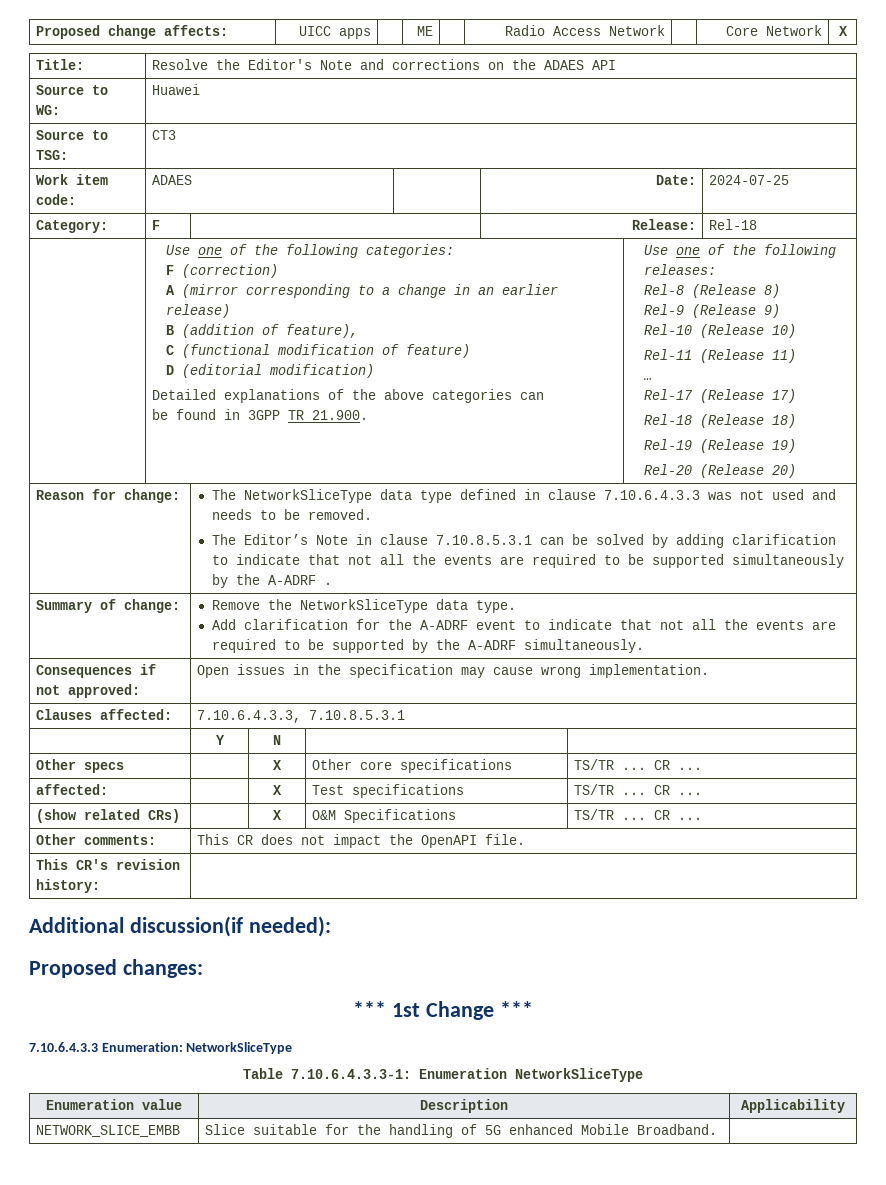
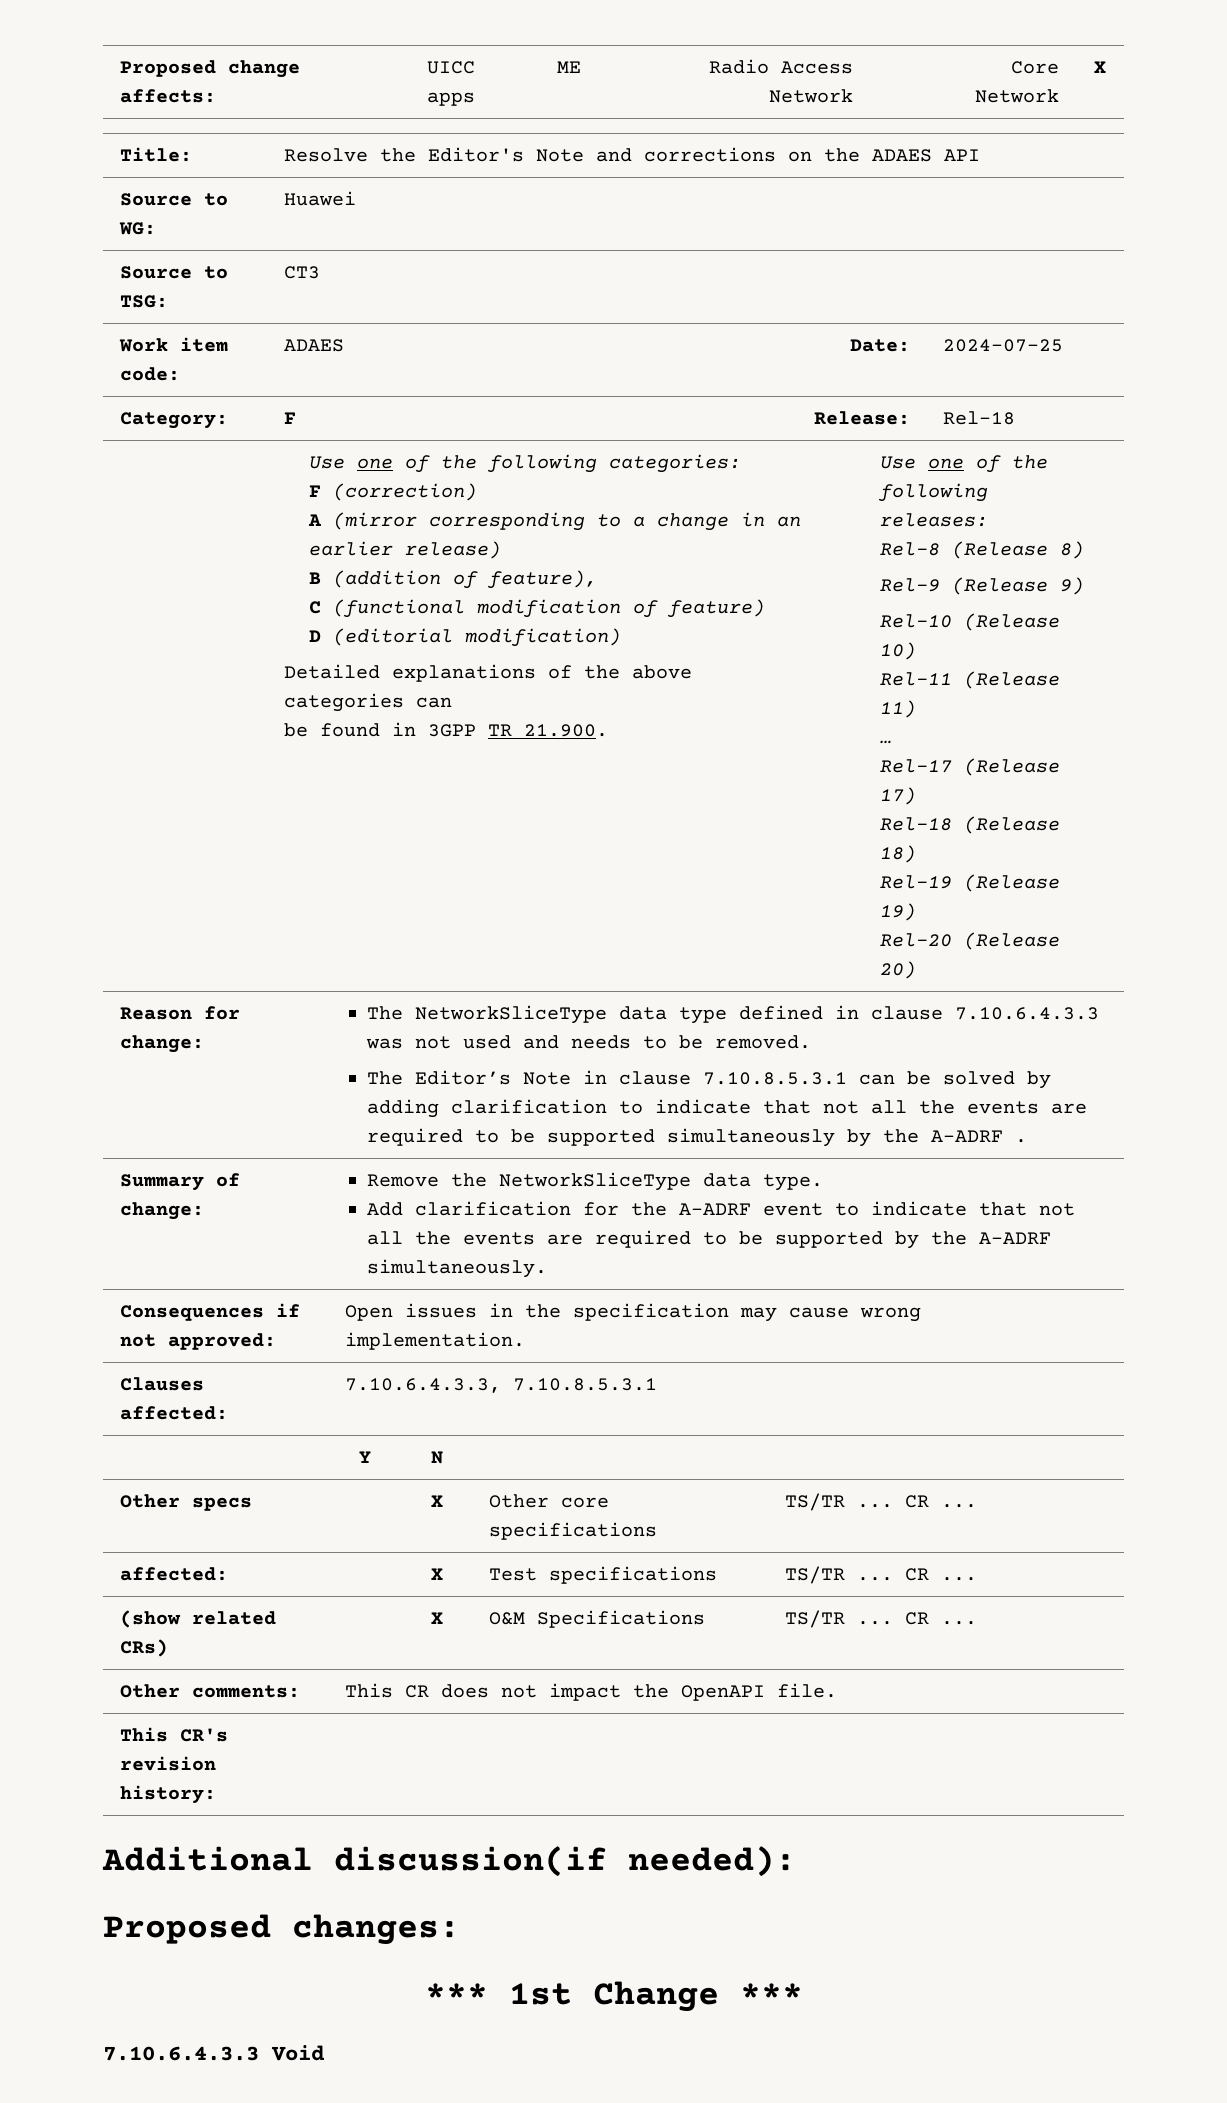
[101,1042,293,1054] [243,1068,643,1082] [46,1099,182,1110] [420,1099,508,1113] [741,1099,845,1113] [35,1125,180,1137] [204,1124,717,1138] Enumeration: NetworkSliceType // Table 7.10.6.4.3.3-1: Enumeration NetworkSliceType // Enumeration value | Description | Applicability // NETWORK_SLICE_EMBB | Slice suitable for the handling of 5G enhanced Mobile Broadband. | -> [271,2045,325,2061] Void

